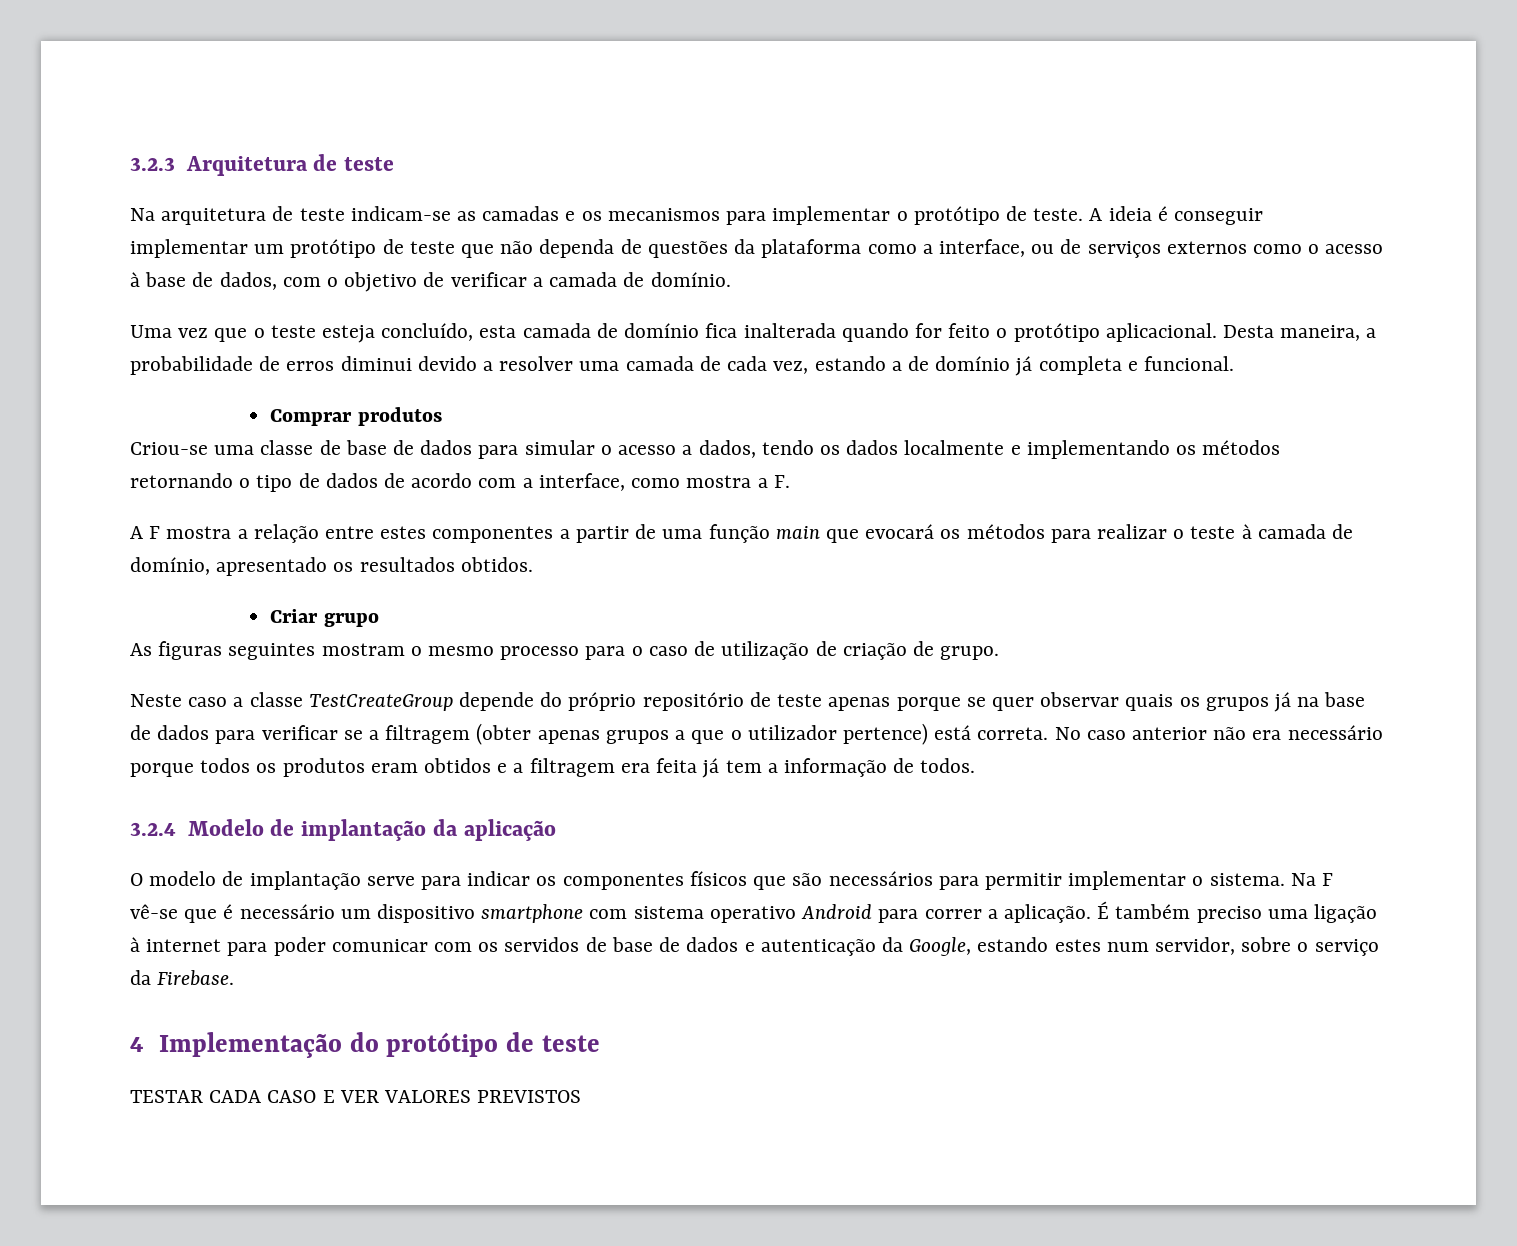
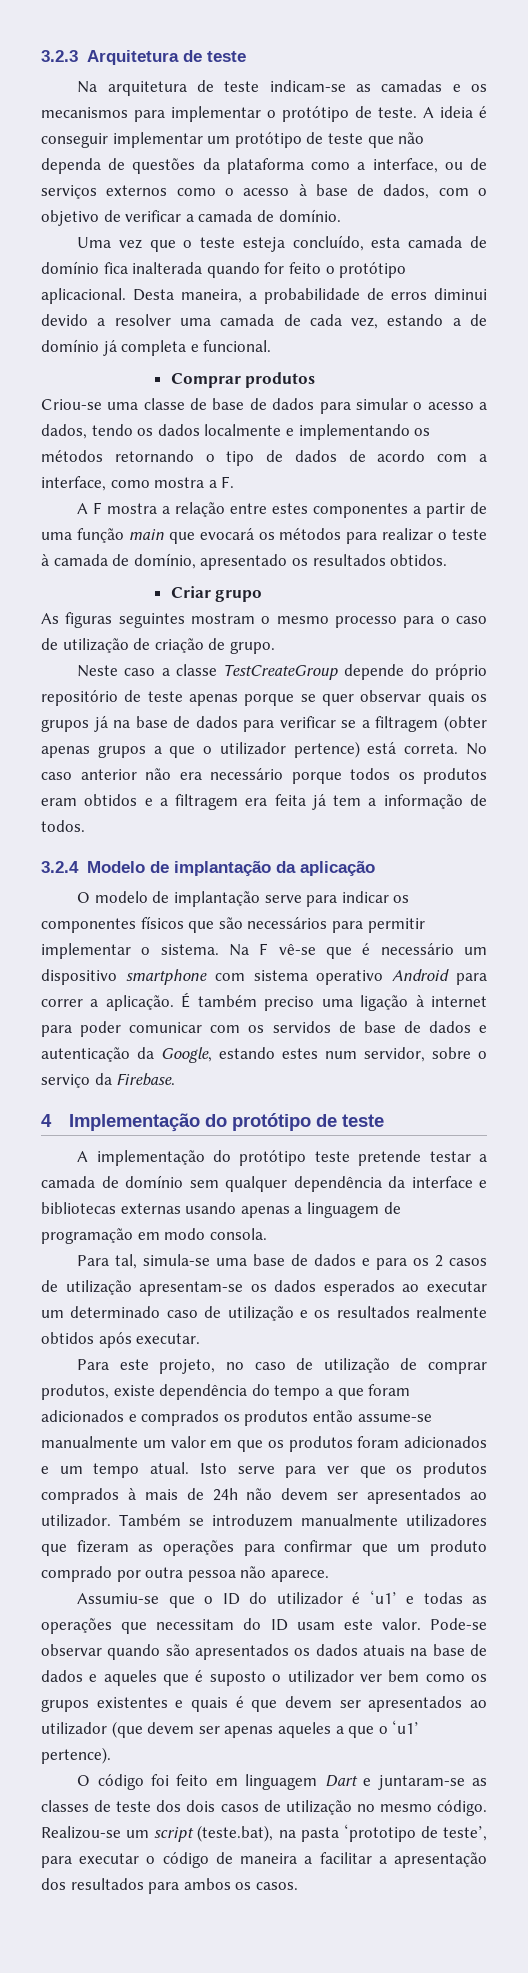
[130,1090,582,1103] TESTAR CADA CASO E VER VALORES PREVISTOS -> [77,1150,487,1166] [41,1175,487,1192] [41,1202,401,1218] [41,1228,267,1244] [77,1254,488,1270] [41,1280,487,1296] [41,1306,487,1321] [41,1332,201,1348] [77,1358,488,1374] [41,1384,411,1400] [41,1410,432,1426] [41,1436,487,1452] [41,1462,487,1478] [41,1488,488,1504] [41,1514,487,1527] [41,1540,487,1556] [41,1566,329,1582] [77,1590,487,1608] [41,1618,487,1634] [41,1644,487,1660] [41,1670,488,1686] [41,1696,487,1712] [41,1720,420,1738] [41,1747,111,1764] [77,1774,488,1790] [41,1800,487,1816] [41,1824,487,1842] [41,1852,488,1868] [41,1878,298,1894] A implementação do protótipo teste pretende testar a camada de domínio sem qualquer dependência da interface e bibliotecas externas usando apenas a linguagem de programação em modo consola. // Para tal, simula-se uma base de dados e para os 2 casos de utilização apresentam-se os dados esperados ao executar um determinado caso de utilização e os resultados realmente obtidos após executar. // Para este projeto, no caso de utilização de comprar produtos, existe dependência do tempo a que foram adicionados e comprados os produtos então assume-se manualmente um valor em que os produtos foram adicionados e um tempo atual. Isto serve para ver que os produtos comprados à mais de 24h não devem ser apresentados ao utilizador. Também se introduzem manualmente utilizadores que fizeram as operações para confirmar que um produto comprado por outra pessoa não aparece. // Assumiu-se que o ID do utilizador é ‘u1’ e todas as operações que necessitam do ID usam este valor. Pode-se observar quando são apresentados os dados atuais na base de dados e aqueles que é suposto o utilizador ver bem como os grupos existentes e quais é que devem ser apresentados ao utilizador (que devem ser apenas aqueles a que o ‘u1’ pertence). // O código foi feito em linguagem Dart e juntaram-se as classes de teste dos dois casos de utilização no mesmo código. Realizou-se um script (teste.bat), na pasta ‘prototipo de teste’, para executar o código de maneira a facilitar a apresentação dos resultados para ambos os casos.

